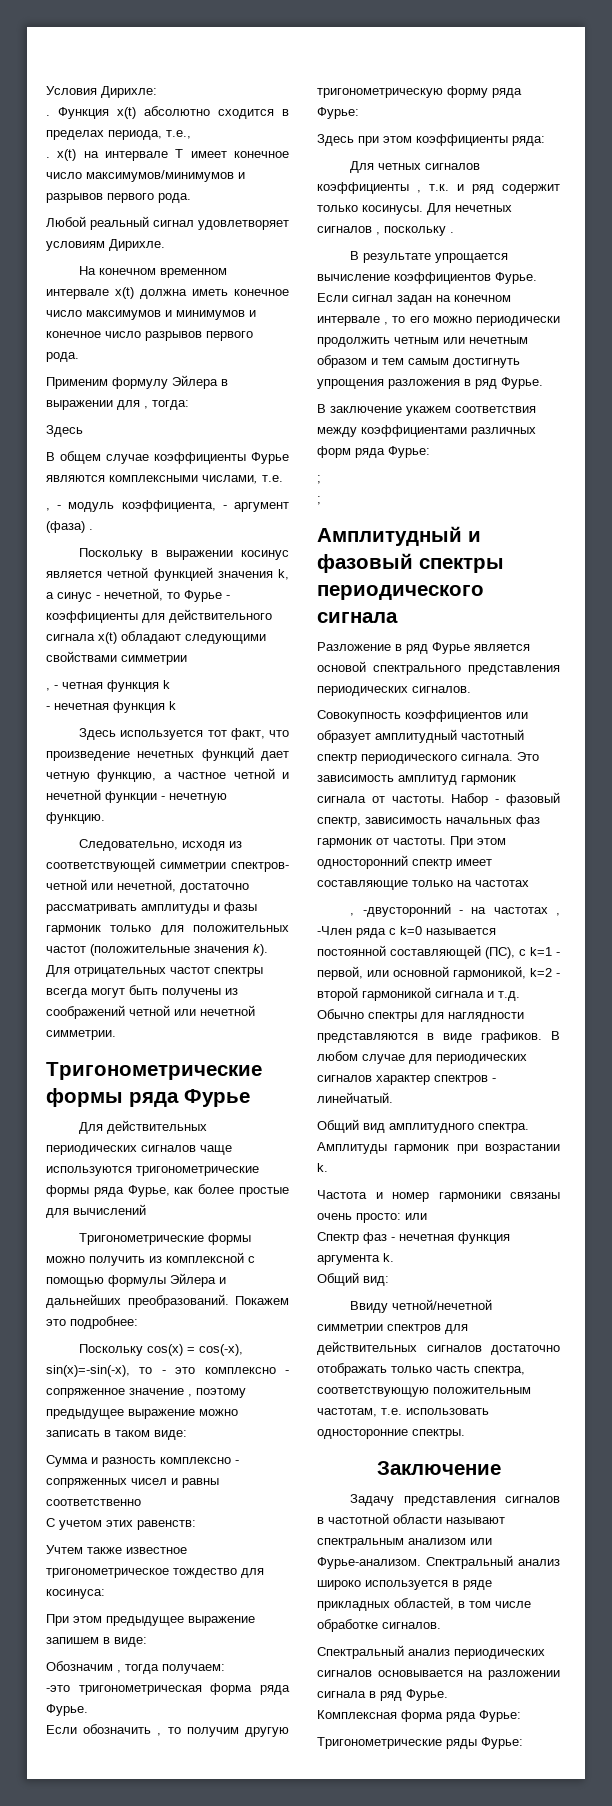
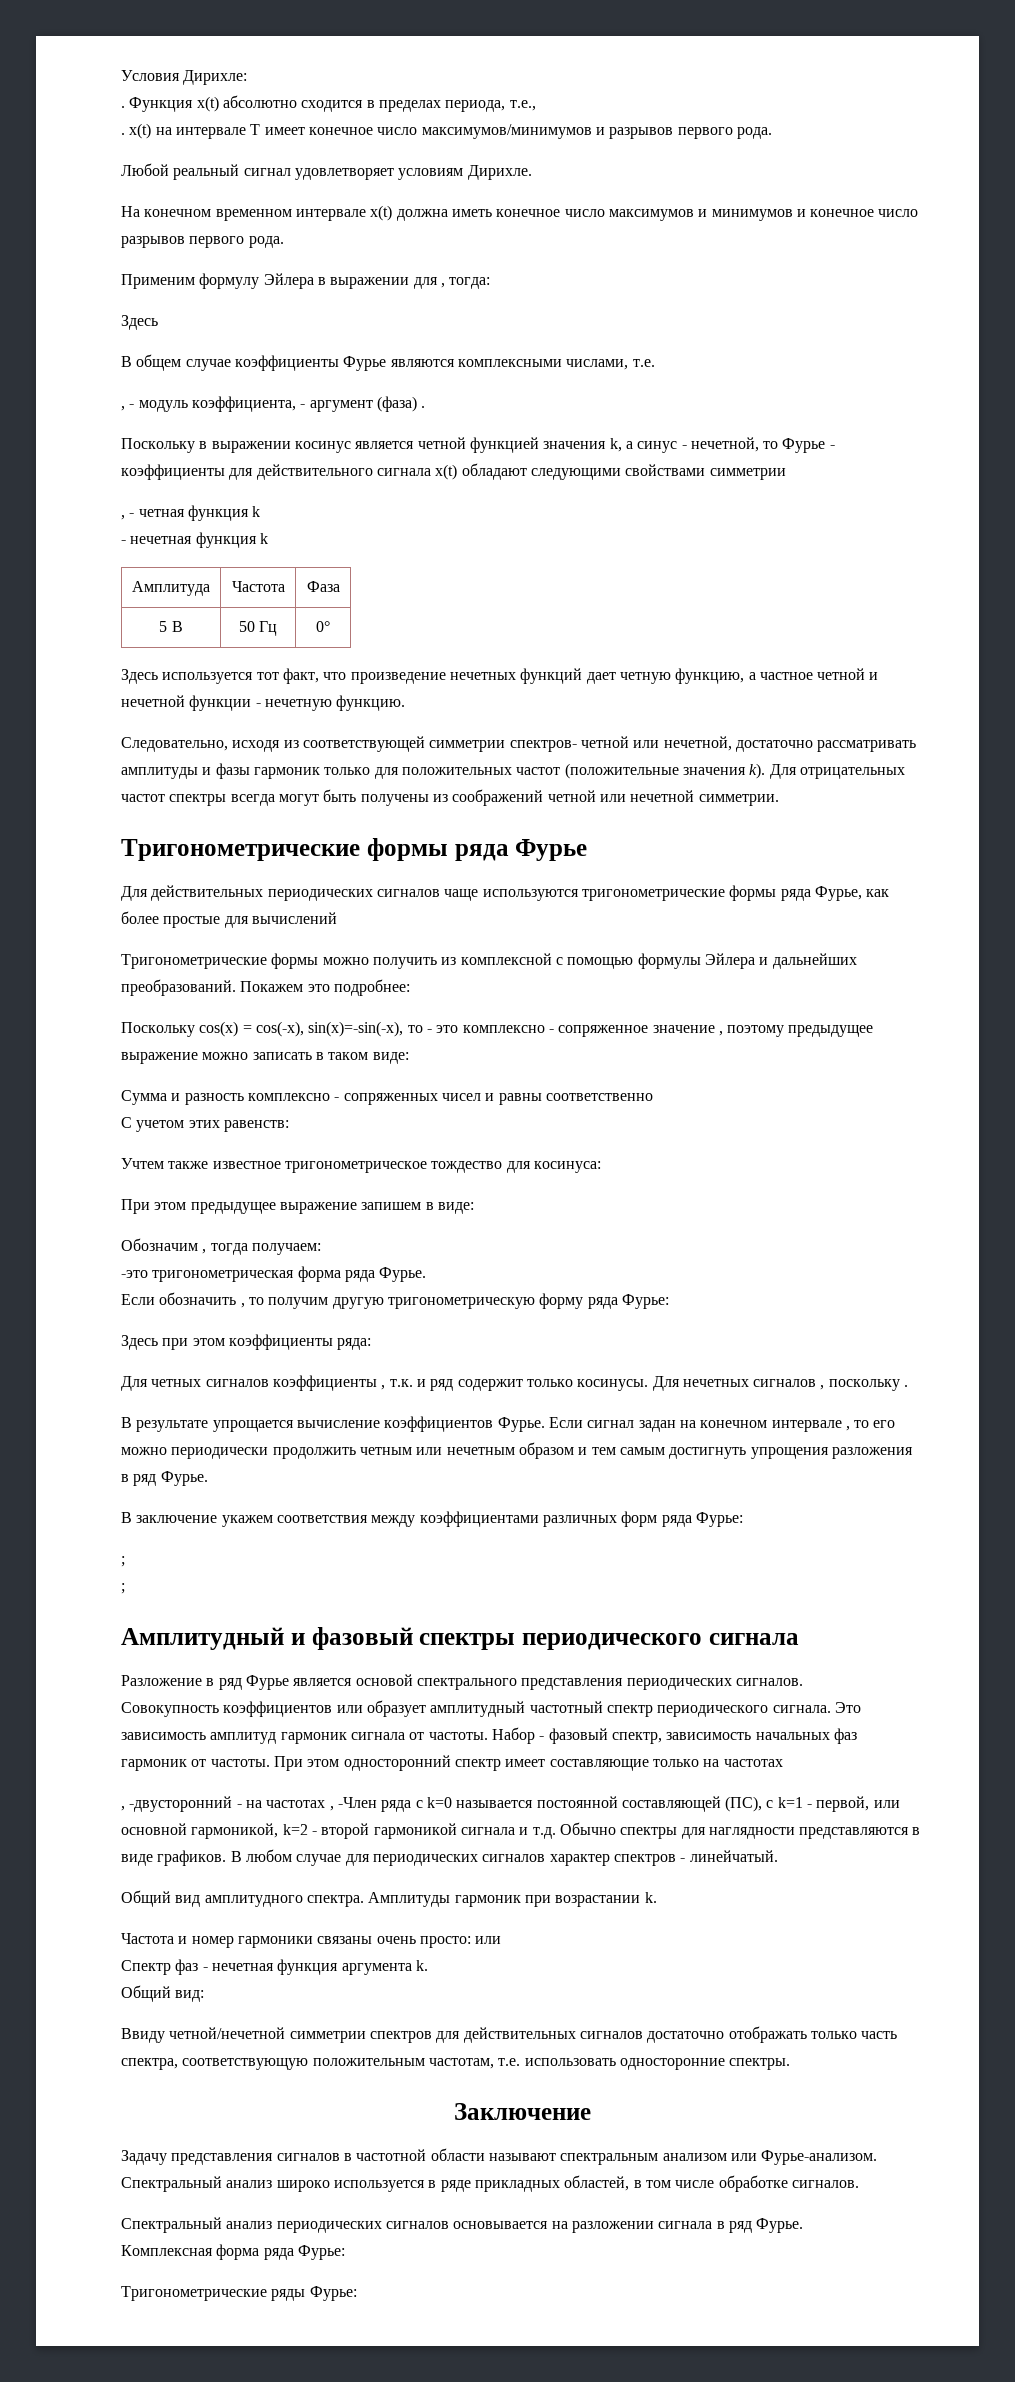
(176, 705) none -> [132,581,210,596] [231,581,285,592] [306,581,340,592] [159,621,183,632] [238,621,278,636] [316,621,330,632] // Амплитуда | Частота | Фаза // 5 В | 50 Гц | 0°

